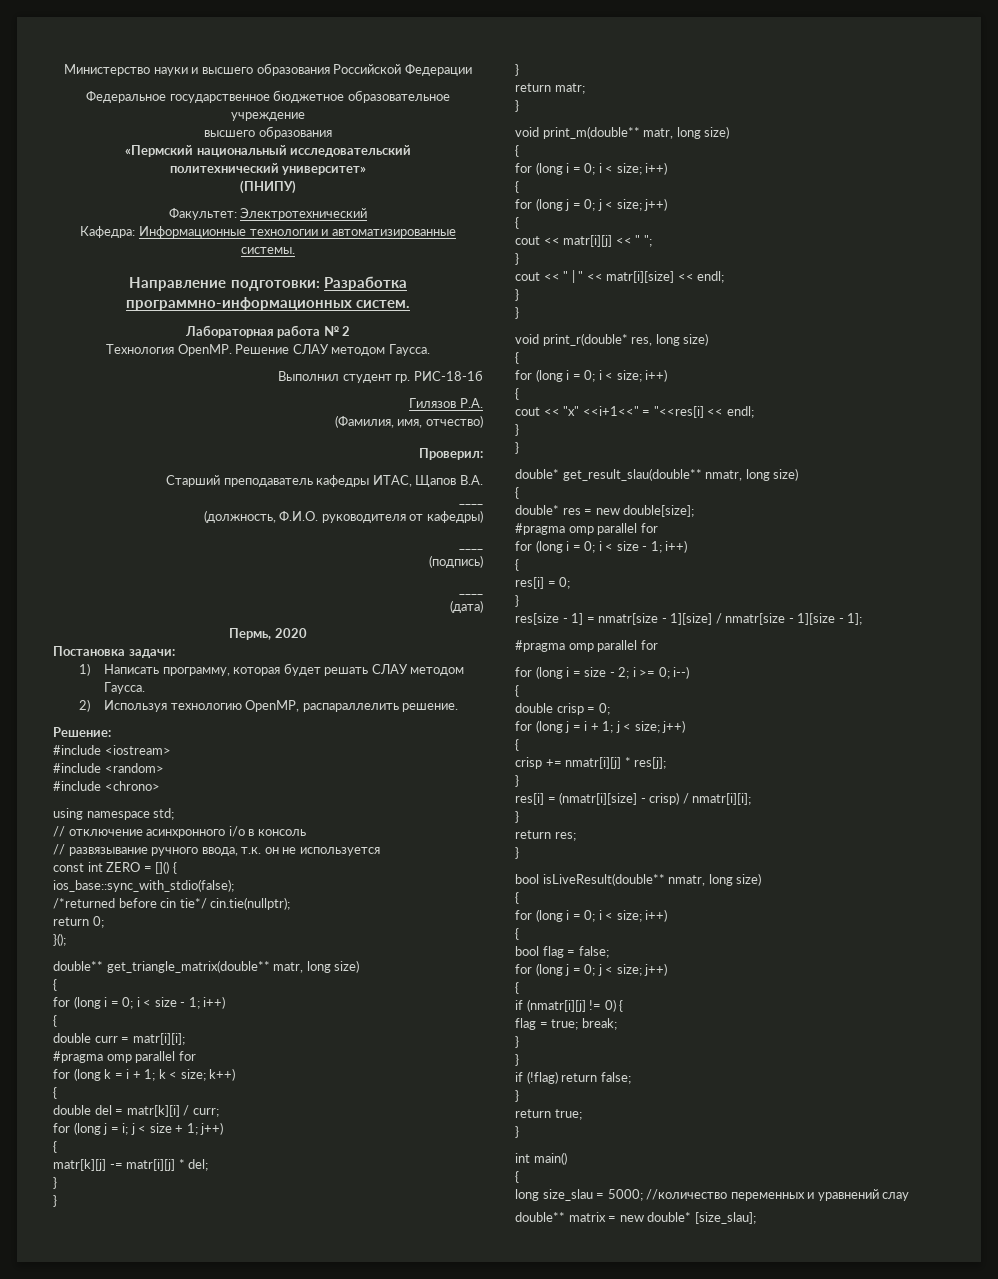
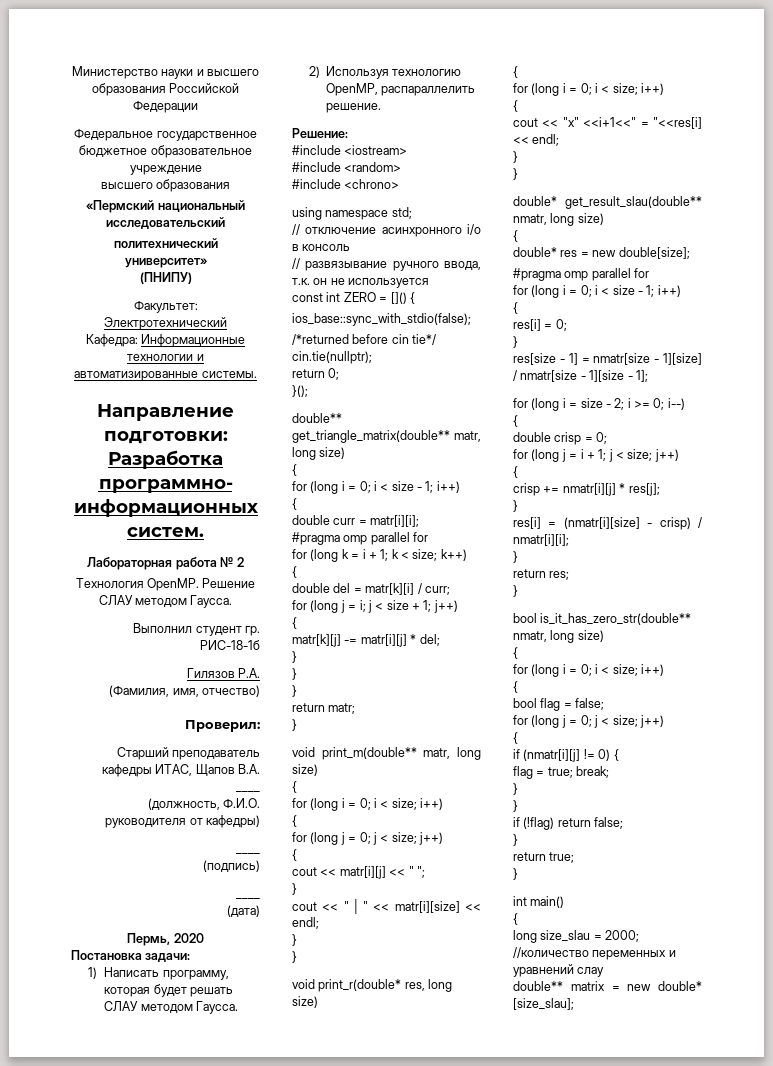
[515,640,658,652] // #pragma omp parallel for -> (648, 376) none
[542,873,665,886] isLiveResult(double** -> [540,613,692,625] is_it_has_zero_str(double**
[607,1189,643,1201] 5000; -> [605,930,640,942] 2000;

